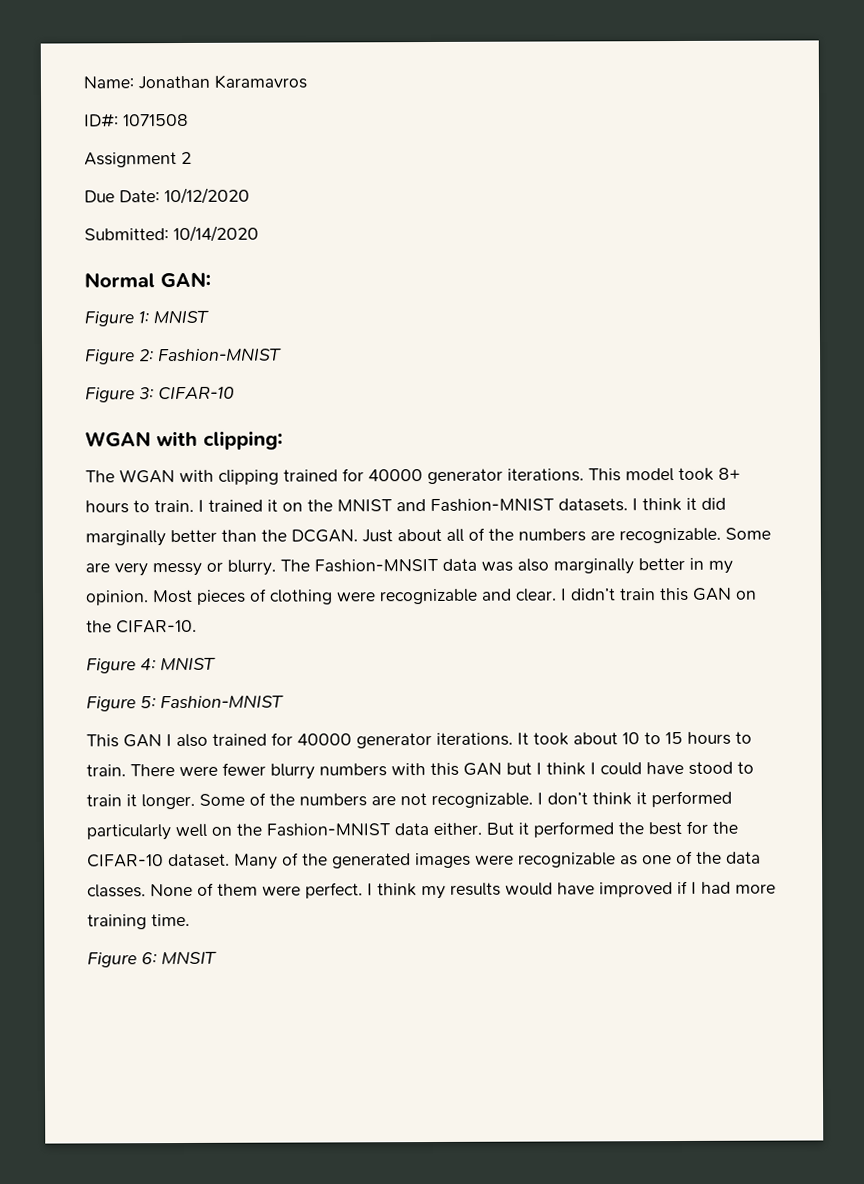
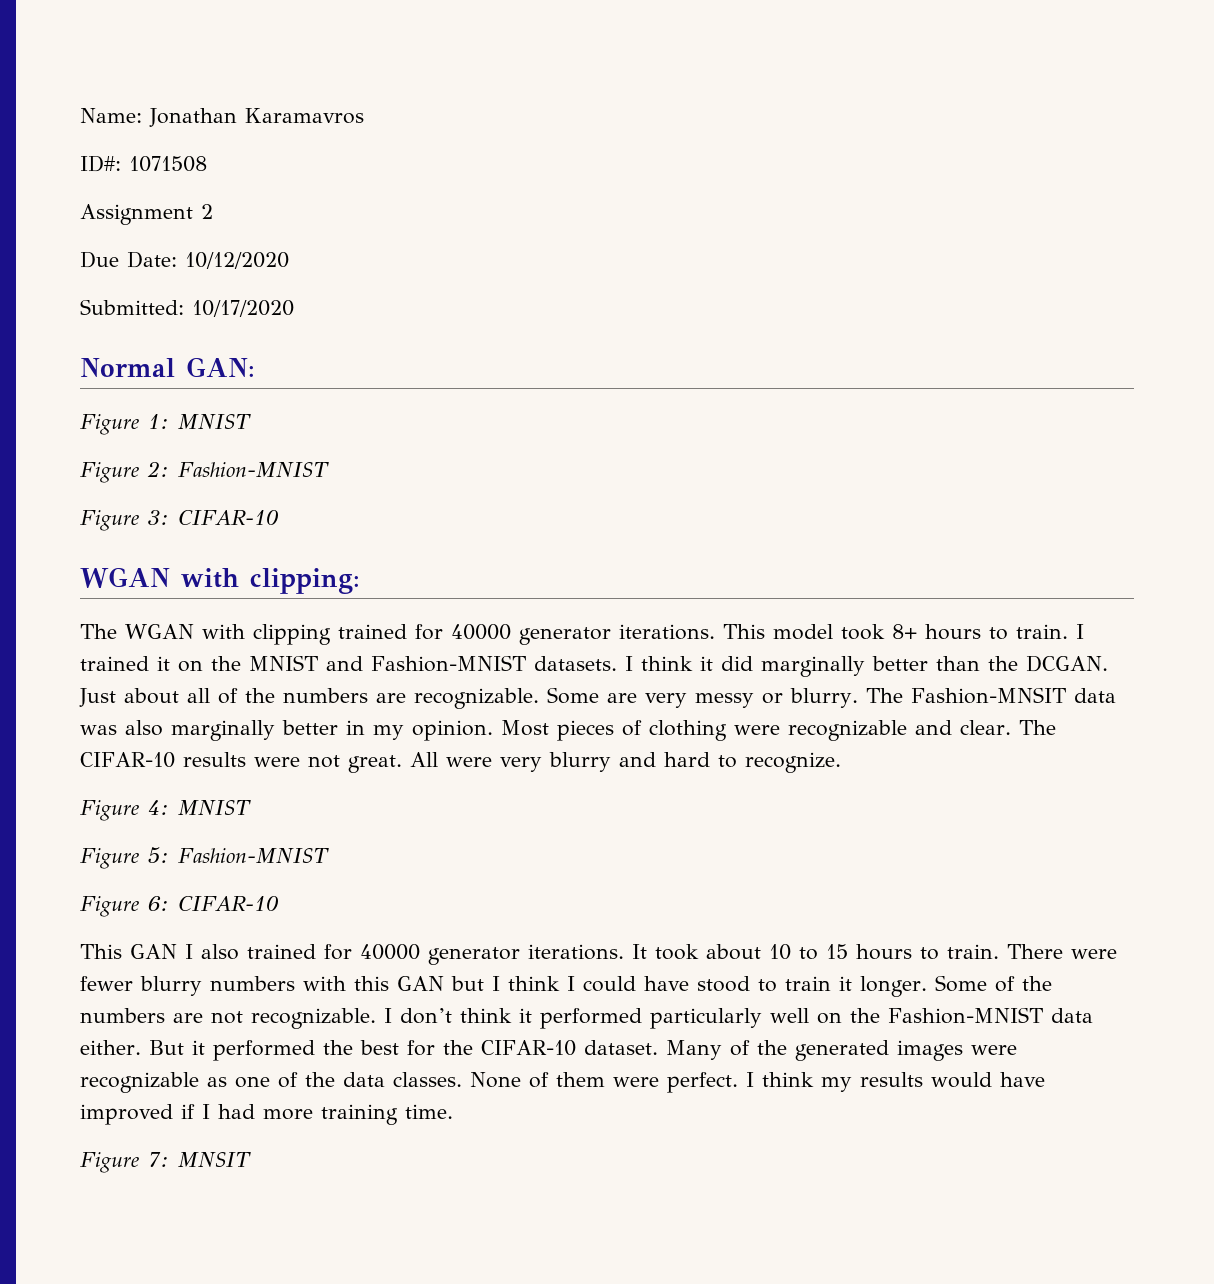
[173,225,259,243] 10/14/2020 -> [192,300,294,317] 10/17/2020
[560,587,757,602] [86,619,197,634] I didn’t train this GAN on the CIFAR-10. -> [1018,720,1056,735] [80,752,841,773] The CIFAR-10 results were not great. All were very blurry and hard to recognize.
(284, 702) none -> [80,896,279,917] // Figure 6: CIFAR-10
[141,952,157,965] 6: -> [148,1152,169,1167] 7:

